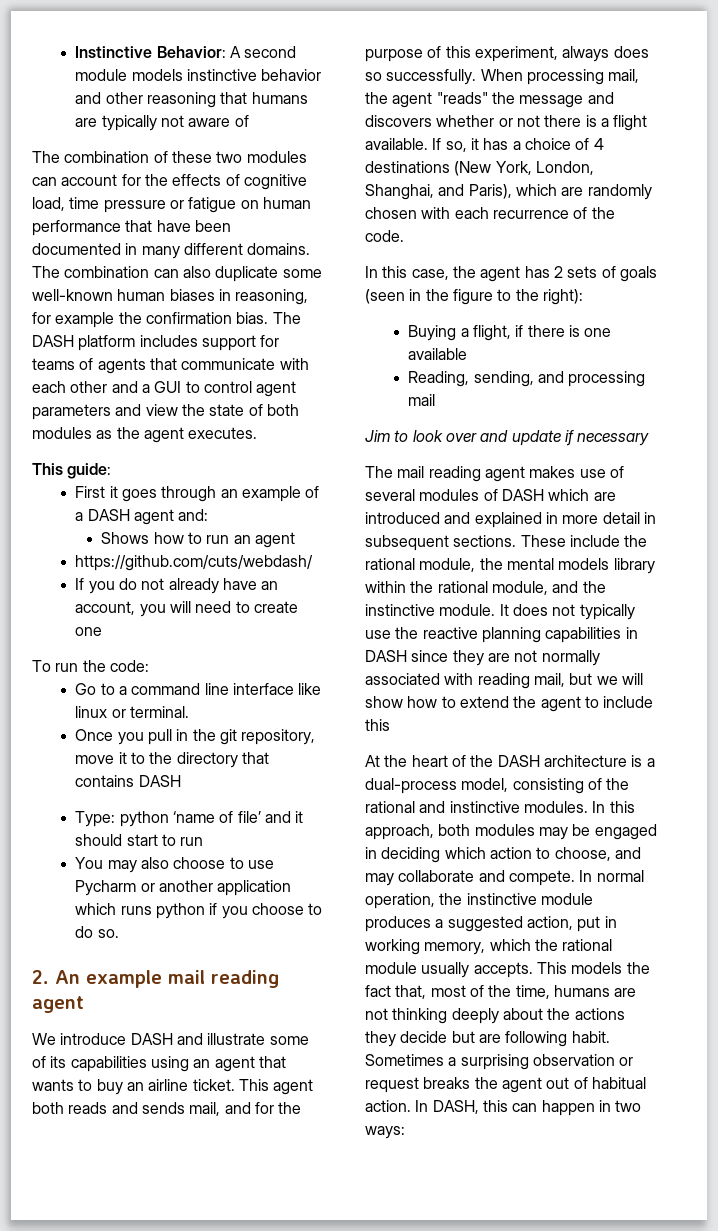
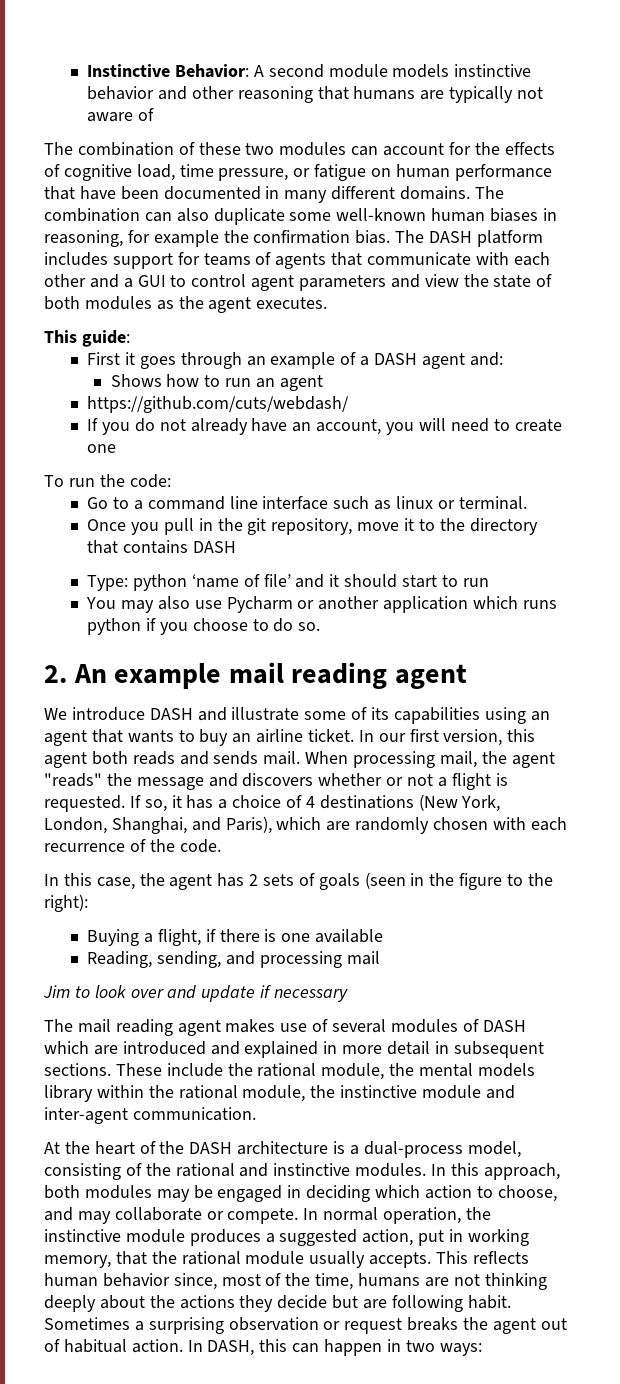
[103,200,166,213] pressure -> [218,168,289,181] pressure,
[298,683,322,695] like -> [333,496,392,510] such as
[173,857,244,869] choose to -> (190, 603) none
[238,1079,269,1091] This -> [358,729,536,746] In our first version, this
[189,1102,302,1116] [365,46,649,62] [365,69,477,85] mail, and for the purpose of this experiment, always does so successfully. -> [263,751,301,765] mail.
[544,115,648,131] [365,138,428,150] there is a flight available. -> [437,773,508,790] [44,795,125,812] a flight is requested.
[552,581,606,593] [365,604,635,620] [365,627,638,643] [365,650,600,666] [365,673,643,689] [365,696,654,712] [365,719,390,731] and the instinctive module. It does not typically use the reactive planning capabilities in DASH since they are not normally associated with reading mail, but we will show how to extend the agent to include this -> [310,1085,515,1099] [44,1107,256,1124] the instinctive module and inter-agent communication.
[478,870,505,882] and -> [206,1211,224,1220] or
[489,939,531,951] which -> [115,1251,147,1265] that
[571,962,650,974] [365,985,427,999] models the fact that, -> [472,1251,529,1264] [44,1273,217,1290] reflects human behavior since,

